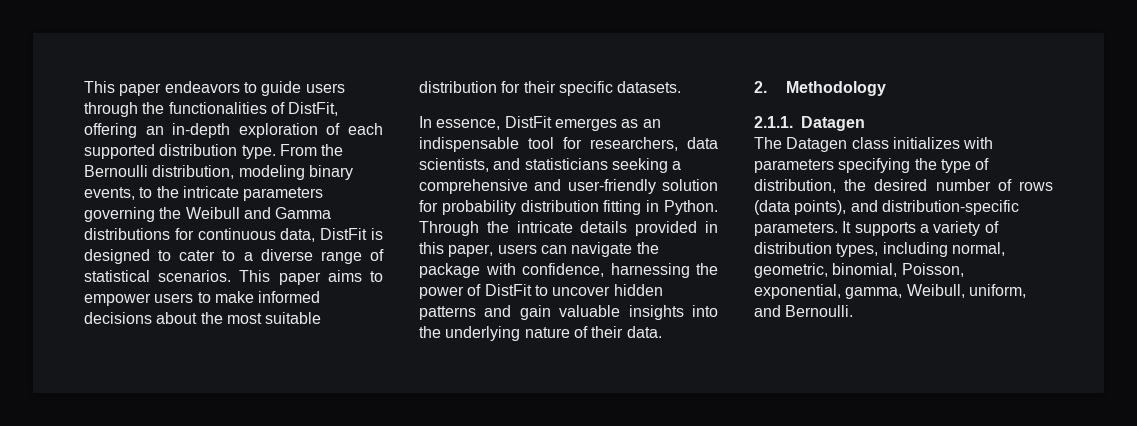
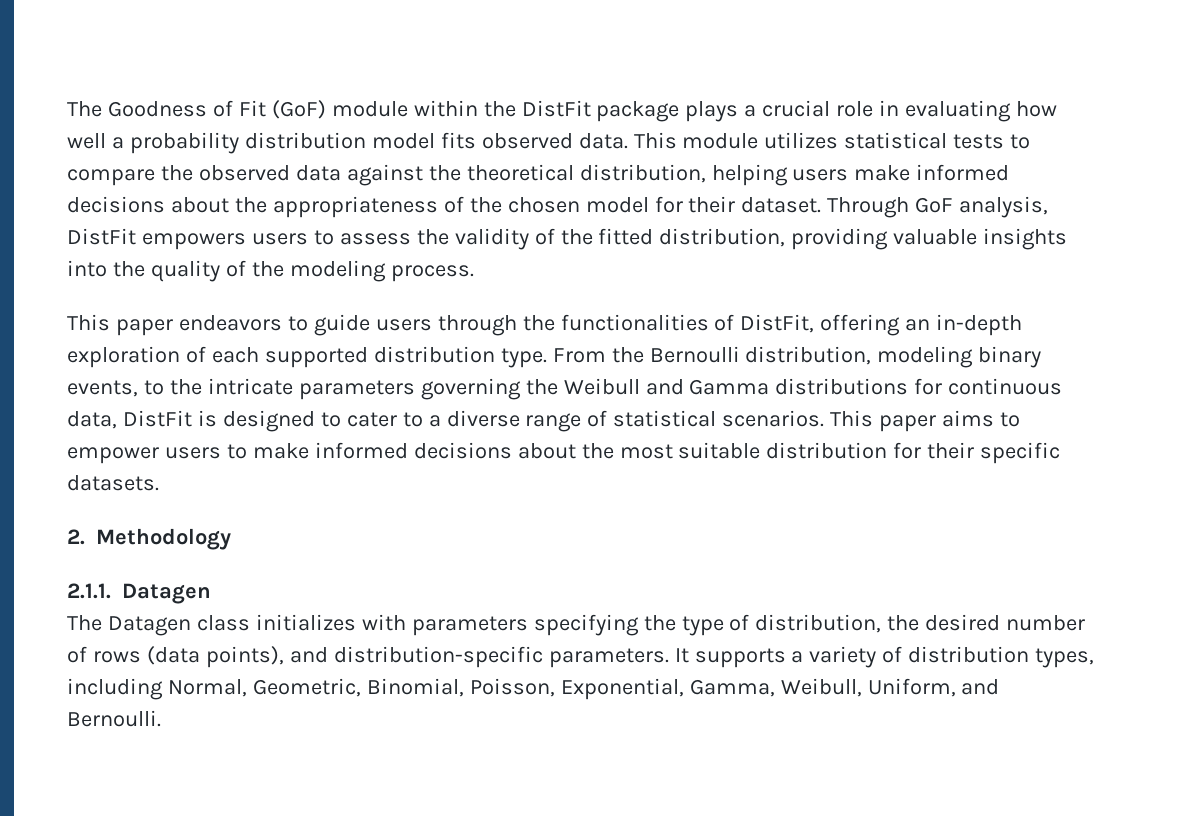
(84, 87) none -> [67,100,1058,122] [67,132,1031,154] [67,164,1010,186] [67,196,1049,218] [67,228,1068,250] [67,260,474,282] The Goodness of Fit (GoF) module within the DistFit package plays a crucial role in evaluating how well a probability distribution model fits observed data. This module utilizes statistical tests to compare the observed data against the theoretical distribution, helping users make informed decisions about the appropriateness of the chosen model for their dataset. Through GoF analysis, DistFit empowers users to assess the validity of the fitted distribution, providing valuable insights into the quality of the modeling process. //
[419,116,661,131] [419,137,718,152] [419,158,682,173] [419,179,718,194] [419,200,718,215] [419,221,718,236] [419,242,659,257] [419,263,718,278] [419,284,663,299] [419,305,718,320] [419,326,662,341] // In essence, DistFit emerges as an indispensable tool for researchers, data scientists, and statisticians seeking a comprehensive and user-friendly solution for probability distribution fitting in Python. Through the intricate details provided in this paper, users can navigate the package with confidence, harnessing the power of DistFit to uncover hidden patterns and gain valuable insights into the underlying nature of their data. -> (159, 483) none
[951,242,1005,256] [754,263,964,278] [754,284,1026,299] normal, geometric, binomial, Poisson, exponential, gamma, Weibull, uniform, -> [167,678,956,700] Normal, Geometric, Binomial, Poisson, Exponential, Gamma, Weibull, Uniform,

